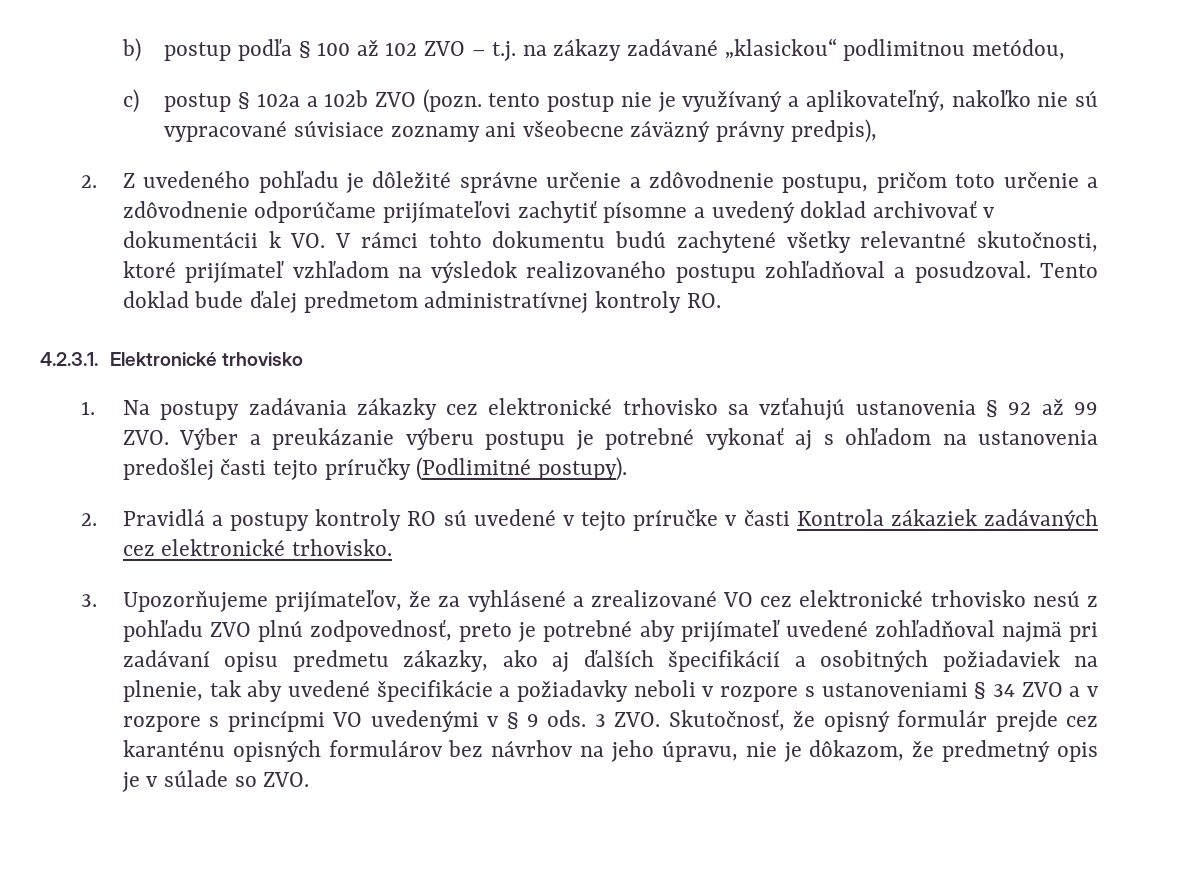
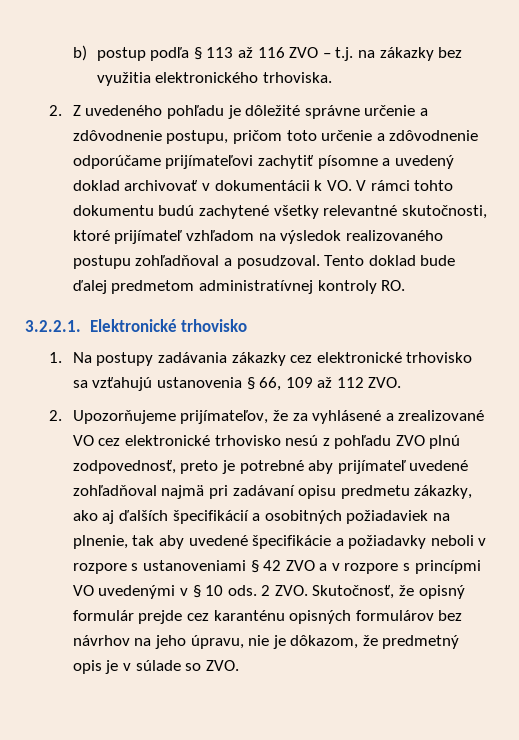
[317,39,418,56] 100 až 102 -> [206,47,285,58] 113 až 116
[553,38,1065,61] [122,89,1099,113] [164,119,877,143] zákazy zadávané „klasickou“ podlimitnou metódou, // c) postup § 102a a 102b ZVO (pozn. tento postup nie je využívaný a aplikovateľný, nakoľko nie sú vypracované súvisiace zoznamy ani všeobecne záväzný právny predpis), -> [379,47,463,61] [96,72,332,86] zákazky bez využitia elektronického trhoviska.
[40,352,98,366] 4.2.3.1. -> [25,320,81,332] 3.2.2.1.
[1008,398,1098,415] [122,427,1099,450] [122,457,627,481] [81,509,1098,531] [122,539,393,556] [81,594,98,607] 92 až 99 ZVO. Výber a preukázanie výberu postupu je potrebné vykonať aj s ohľadom na ustanovenia predošlej časti tejto príručky (Podlimitné postupy). // 2. Pravidlá a postupy kontroly RO sú uvedené v tejto príručke v časti Kontrola zákaziek zadávaných cez elektronické trhovisko. // 3. -> [259,377,402,391] [48,410,62,421] 66, 109 až 112 ZVO. // 2.
[992,684,1015,697] 34 -> [263,560,282,571] 42
[526,710,606,727] 9 ods. 3 -> [205,585,271,596] 10 ods. 2

